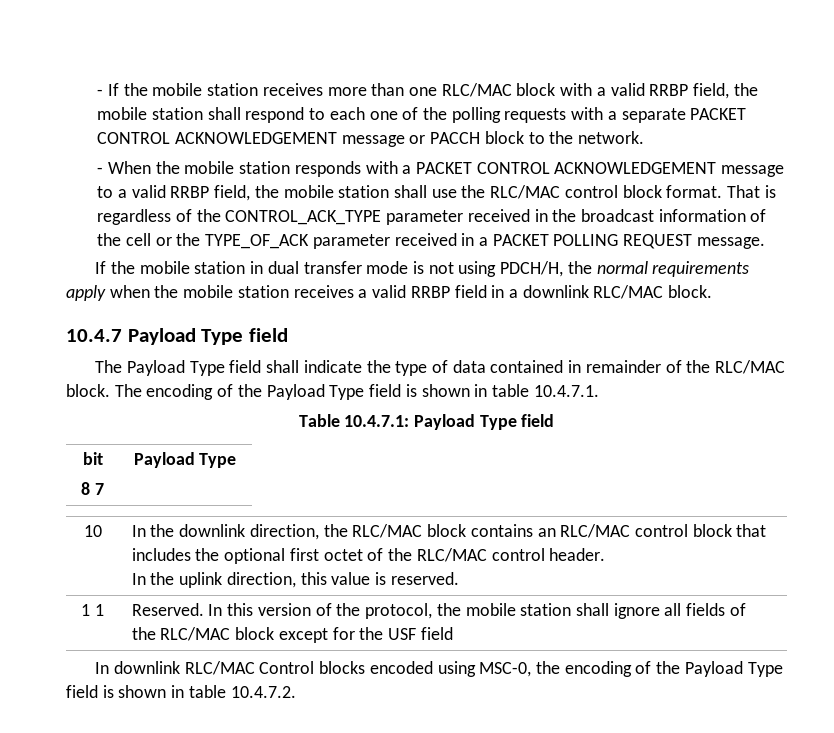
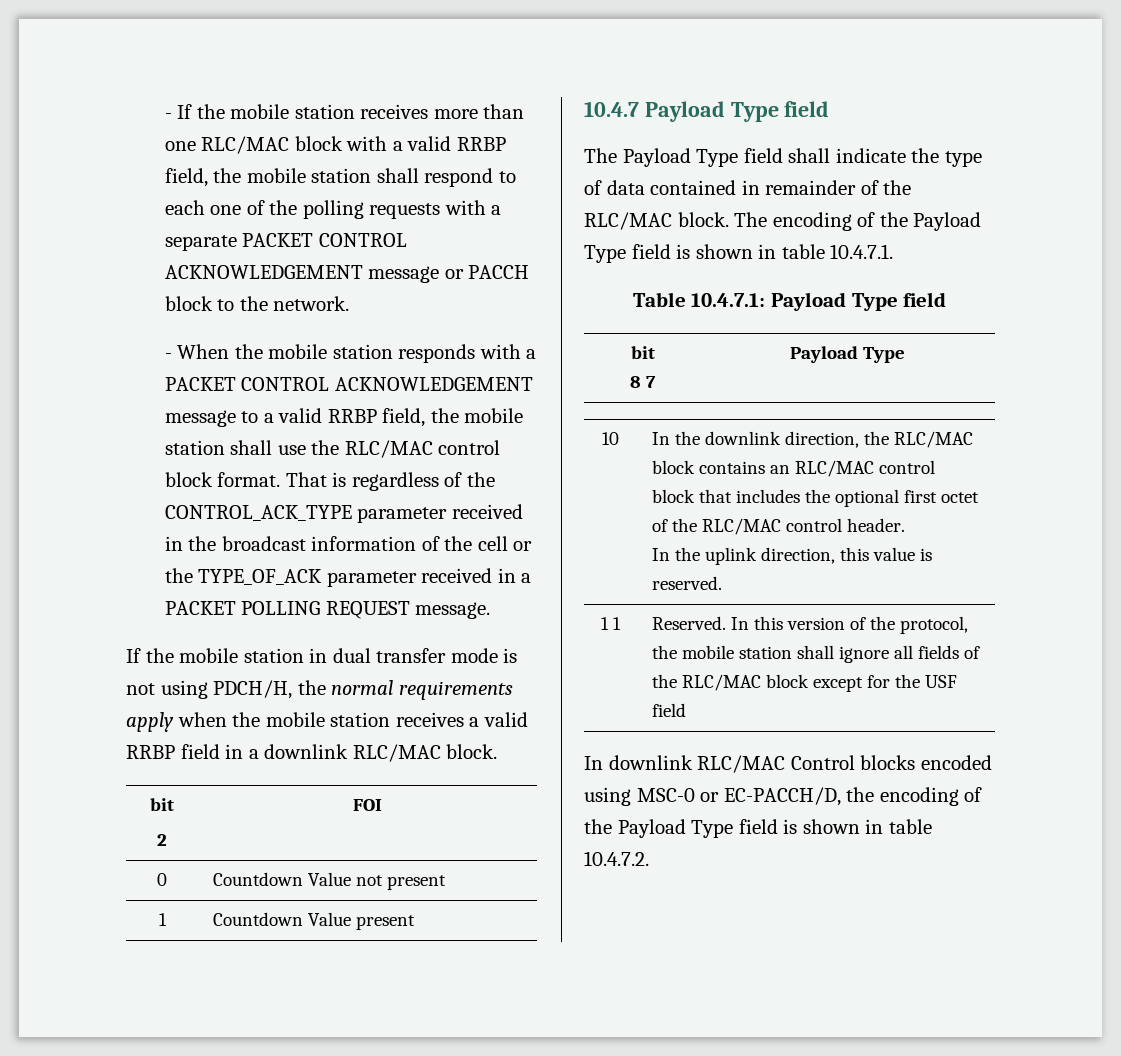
(713, 291) none -> [150,798,174,811] [157,834,167,846] [352,799,382,811] [157,873,167,886] [212,872,446,890] [158,913,167,926] [212,912,415,930] // bit // 2 | FOI // 0 | Countdown Value not present // 1 | Countdown Value present
[479,662,532,677] MSC-0, -> [636,787,841,806] MSC-0 or EC-PACCH/D,

